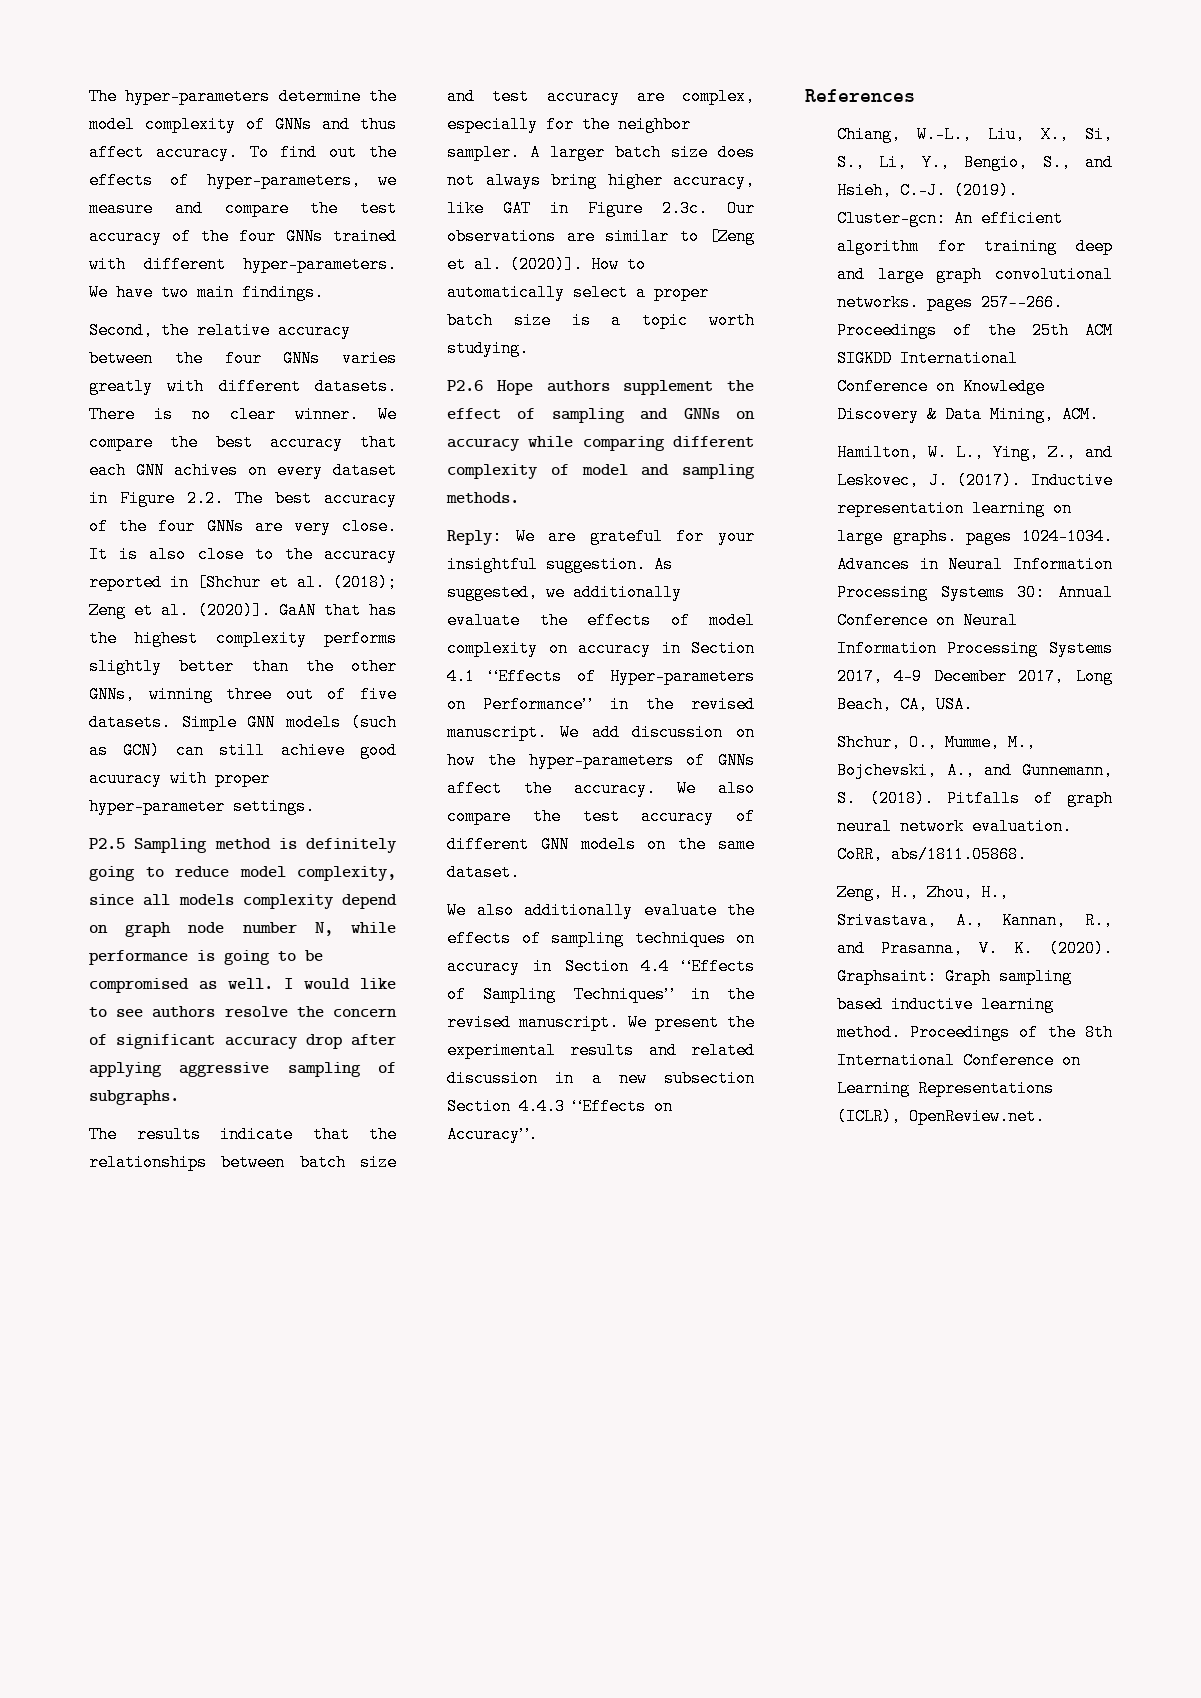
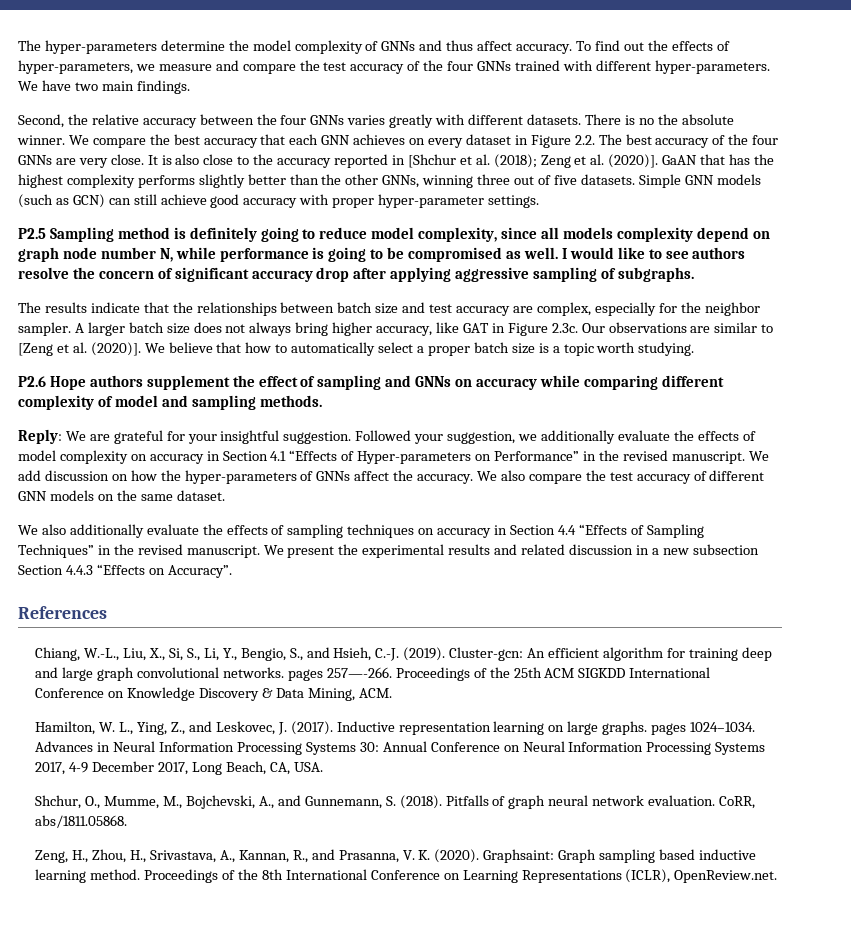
[230,406,276,423] clear -> [657,114,734,125] the absolute
[174,462,238,479] achives -> [353,134,406,145] achieves
[89,770,162,787] acuuracy -> [243,198,298,208] accuracy
[591,256,619,273] How -> [144,342,272,353] We believe that how
[654,556,673,573] [447,584,538,601] As suggested, -> [355,430,516,444] Followed your suggestion,

